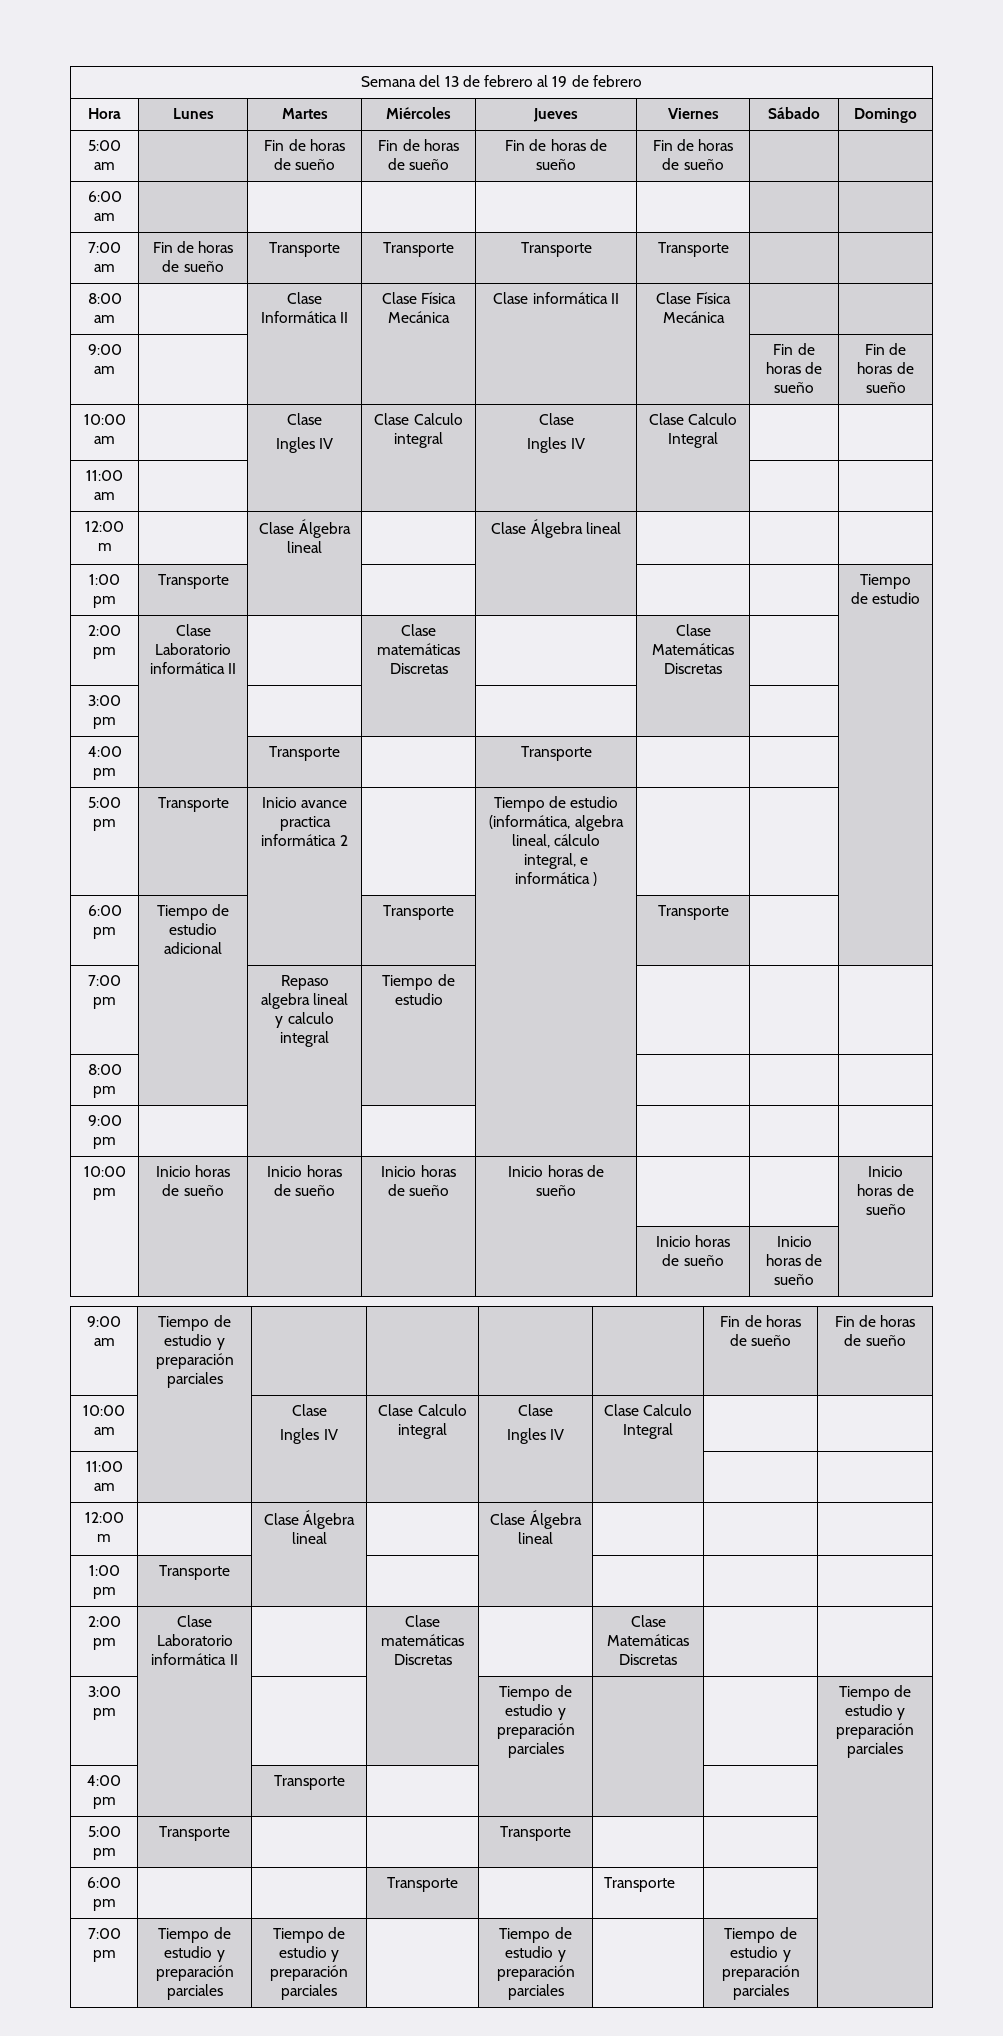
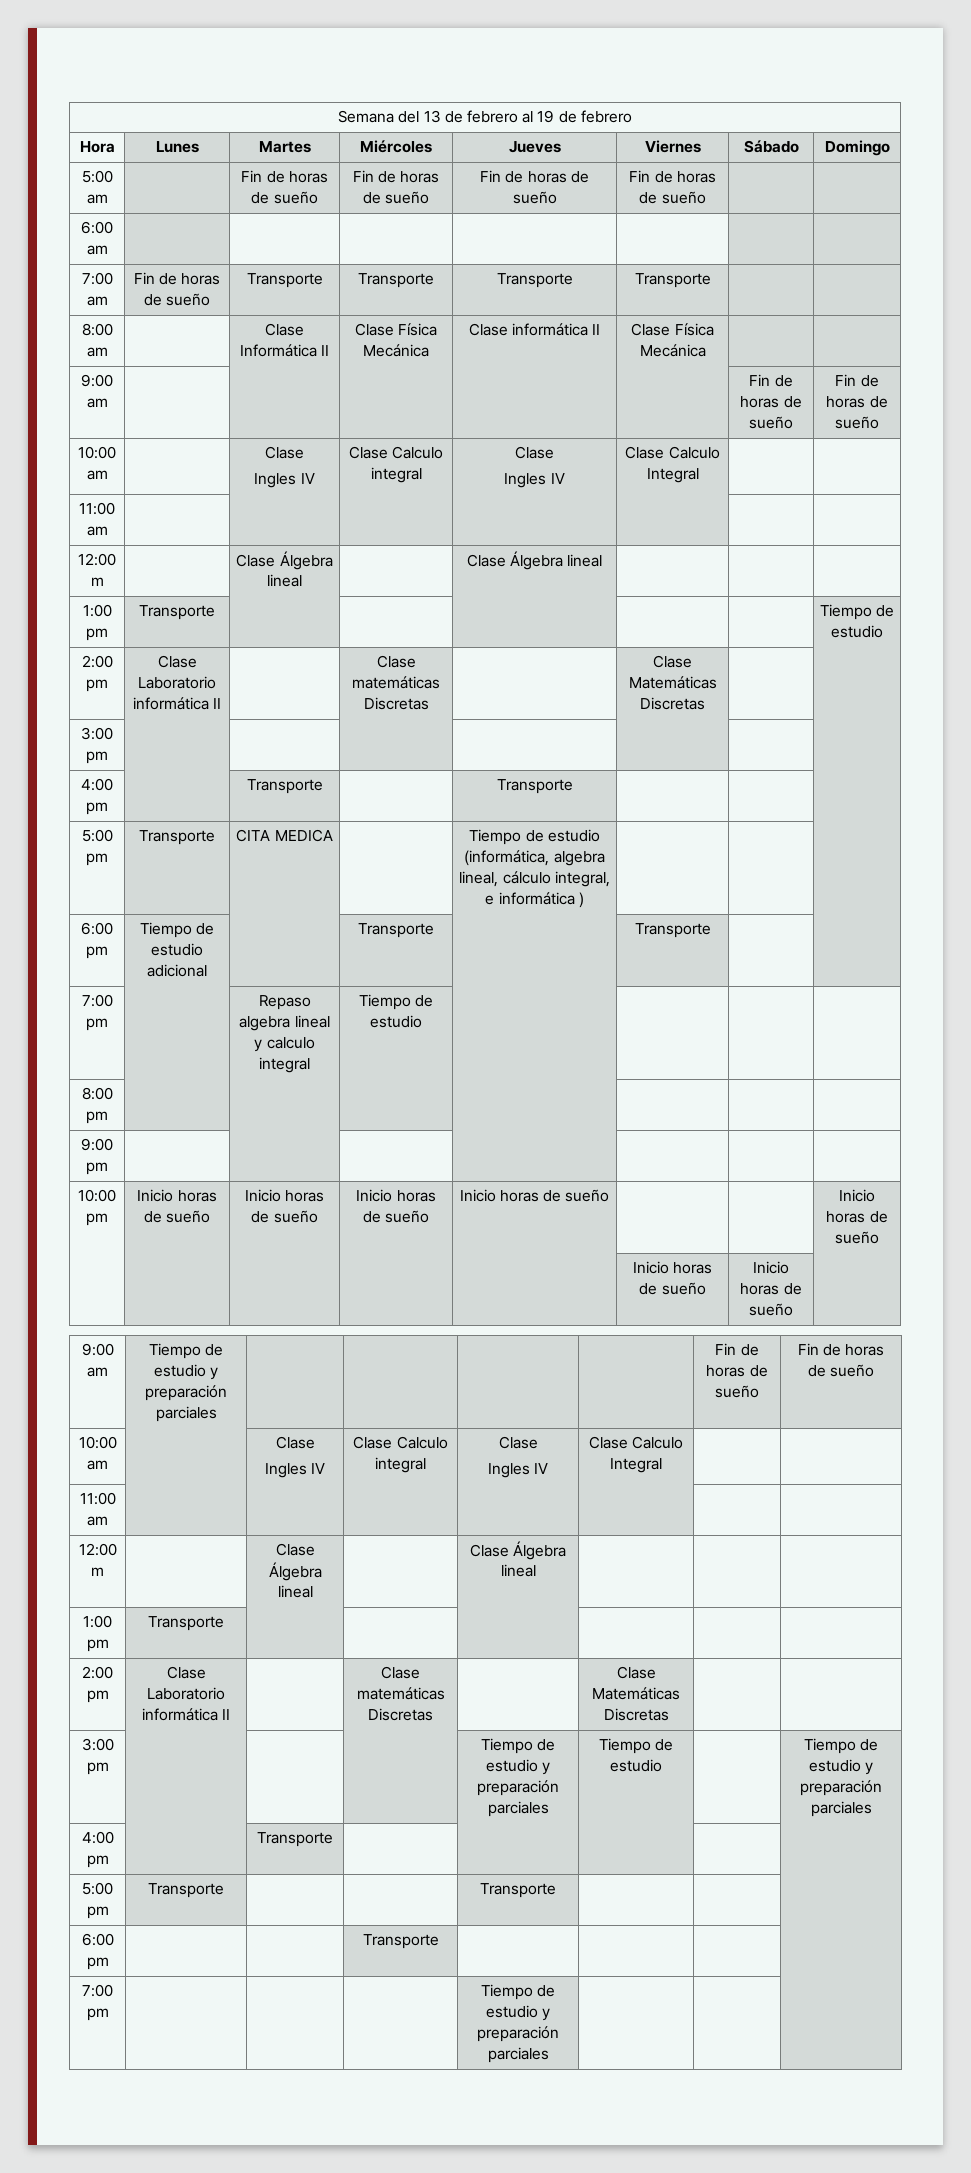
[261,797,348,808] [279,816,331,831] [261,834,348,846] Inicio avance practica informática 2 -> [236,829,333,842] CITA MEDICA
(564, 1750) none -> [598,1738,674,1754] [610,1759,662,1772] Tiempo de estudio
[603,1877,675,1892] [87,1928,121,1939] [92,1950,116,1962] [158,1927,231,1943] [164,1946,225,1962] [155,1965,234,1981] [166,1984,223,2000] [272,1927,346,1943] [278,1946,340,1962] [270,1965,348,1981] [281,1984,337,2000] [499,1927,572,1943] [505,1946,566,1962] [496,1965,575,1981] [507,1984,564,2000] [724,1927,797,1943] [730,1946,791,1962] [721,1965,800,1981] [732,1984,789,2000] Transporte | | // 7:00 pm | Tiempo de estudio y preparación parciales | Tiempo de estudio y preparación parciales | | Tiempo de estudio y preparación parciales | | Tiempo de estudio y preparación parciales -> [82,1984,113,1997] [86,2008,109,2021] [480,1984,556,2000] [485,2005,551,2021] [477,2026,559,2042] [487,2047,549,2063] | | // 7:00 pm | | | | Tiempo de estudio y preparación parciales | |

